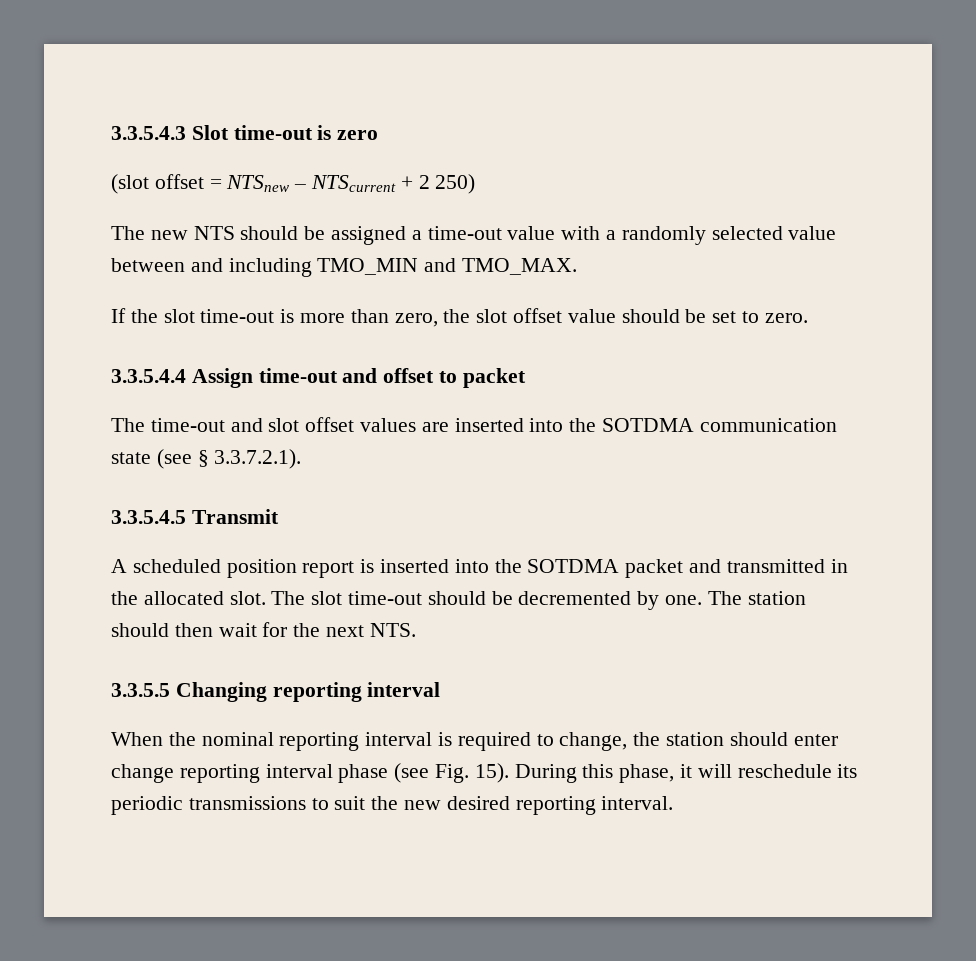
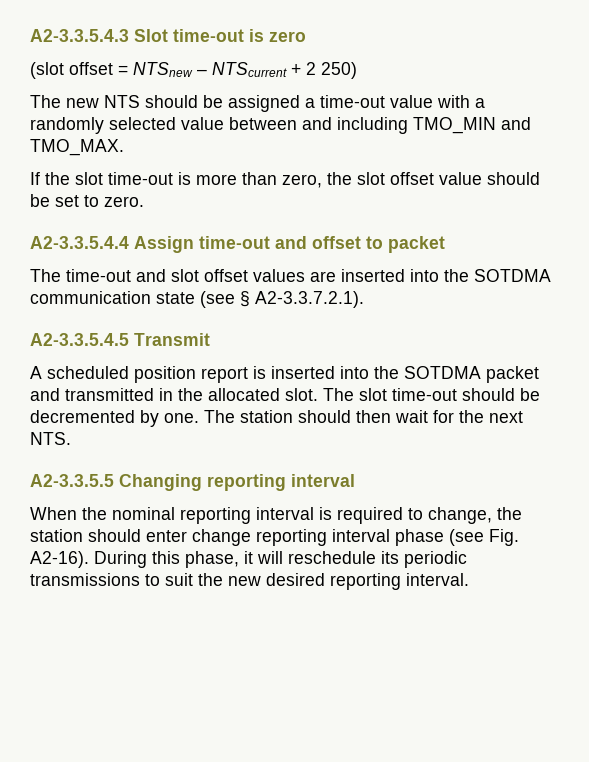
[111,126,186,140] 3.3.5.4.3 -> [30,29,129,42] A2-3.3.5.4.3
[111,369,186,383] 3.3.5.4.4 -> [30,236,129,249] A2-3.3.5.4.4
[214,449,302,469] [111,510,186,524] 3.3.7.2.1). // 3.3.5.4.5 -> [255,291,364,308] [30,333,129,346] A2-3.3.7.2.1). // A2-3.3.5.4.5
[111,683,170,697] 3.3.5.5 -> [30,474,114,487] A2-3.3.5.5
[474,763,509,783] 15). -> [30,551,89,568] A2-16).

